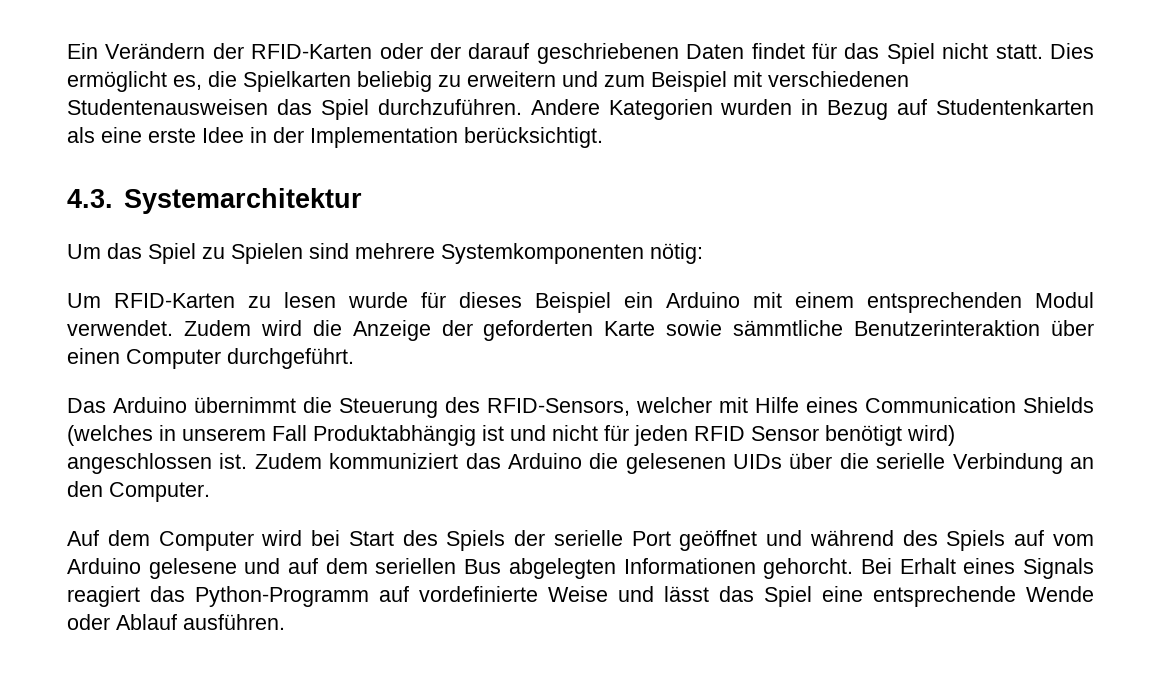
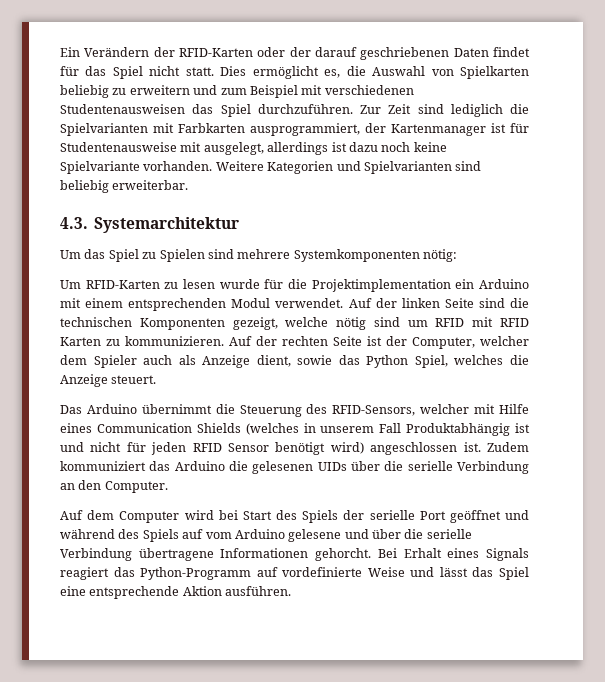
(237, 79) none -> [372,66,454,76] Auswahl von
[530,99,1094,120] [67,127,603,148] Andere Kategorien wurden in Bezug auf Studentenkarten als eine erste Idee in der Implementation berücksichtigt. -> [360,104,529,117] [60,123,529,136] [60,142,447,155] [60,161,482,174] [60,180,189,193] Zur Zeit sind lediglich die Spielvarianten mit Farbkarten ausprogrammiert, der Kartenmanager ist für Studentenausweise mit ausgelegt, allerdings ist dazu noch keine Spielvariante vorhanden. Weitere Kategorien und Spielvarianten sind beliebig erweiterbar.
[459,292,611,313] dieses Beispiel -> [288,279,451,292] die Projektimplementation
[183,320,1094,341] [67,348,354,369] Zudem wird die Anzeige der geforderten Karte sowie sämmtliche Benutzerinteraktion über einen Computer durchgeführt. -> [348,298,530,308] [60,317,529,330] [60,336,529,349] [60,355,529,368] [60,374,157,387] Auf der linken Seite sind die technischen Komponenten gezeigt, welche nötig sind um RFID mit RFID Karten zu kommunizieren. Auf der rechten Seite ist der Computer, welcher dem Spieler auch als Anzeige dient, sowie das Python Spiel, welches die Anzeige steuert.
[288,558,616,579] auf dem seriellen Bus abgelegten -> [372,529,472,539] [60,548,214,561] über die serielle Verbindung übertragene
[1026,586,1094,602] [67,614,177,630] Wende oder Ablauf -> [182,586,222,596] Aktion

